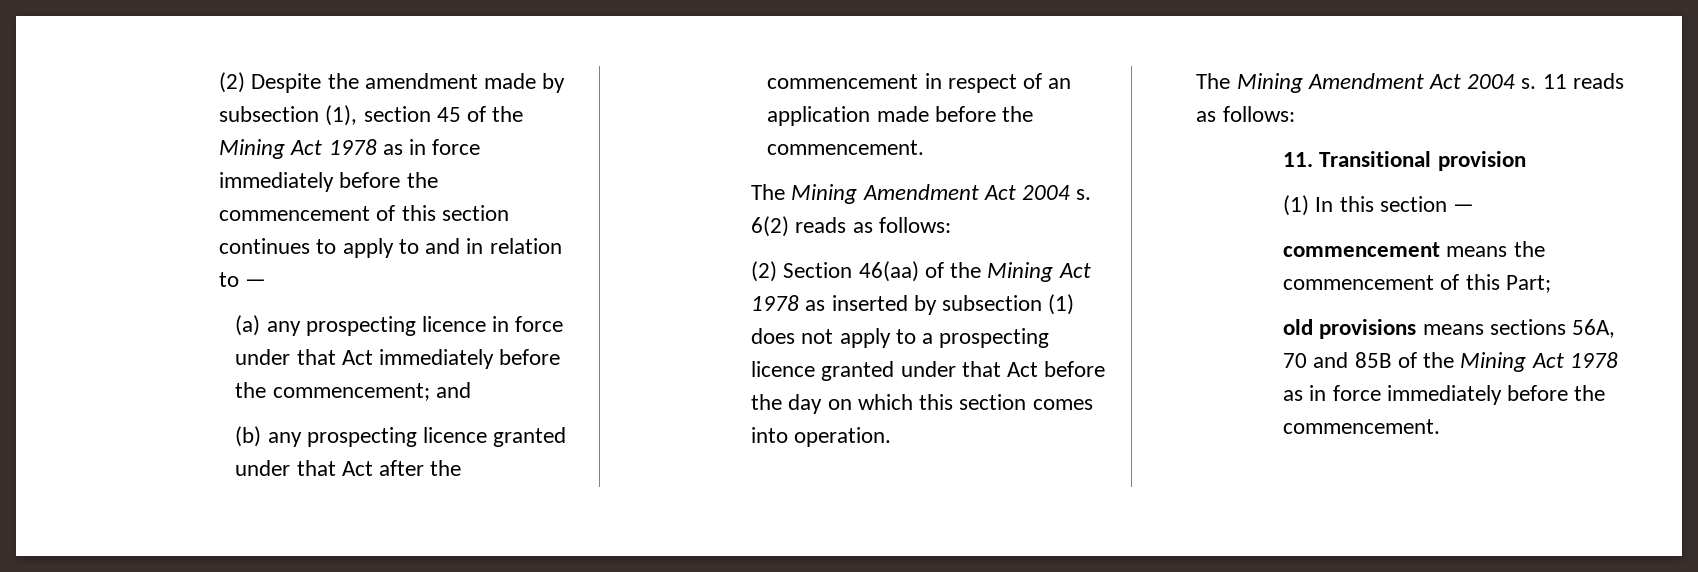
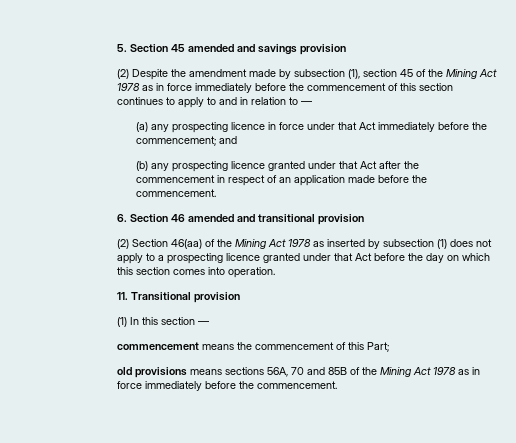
(219, 82) none -> [116,44,346,55] 5. Section 45 amended and savings provision //
[751,184,1092,204] [751,216,951,237] The Mining Amendment Act 2004 s. 6(2) reads as follows: -> [116,214,364,225] 6. Section 46 amended and transitional provision
[1196,73,1624,93] [1196,106,1295,122] // The Mining Amendment Act 2004 s. 11 reads as follows: -> (275, 272) none

